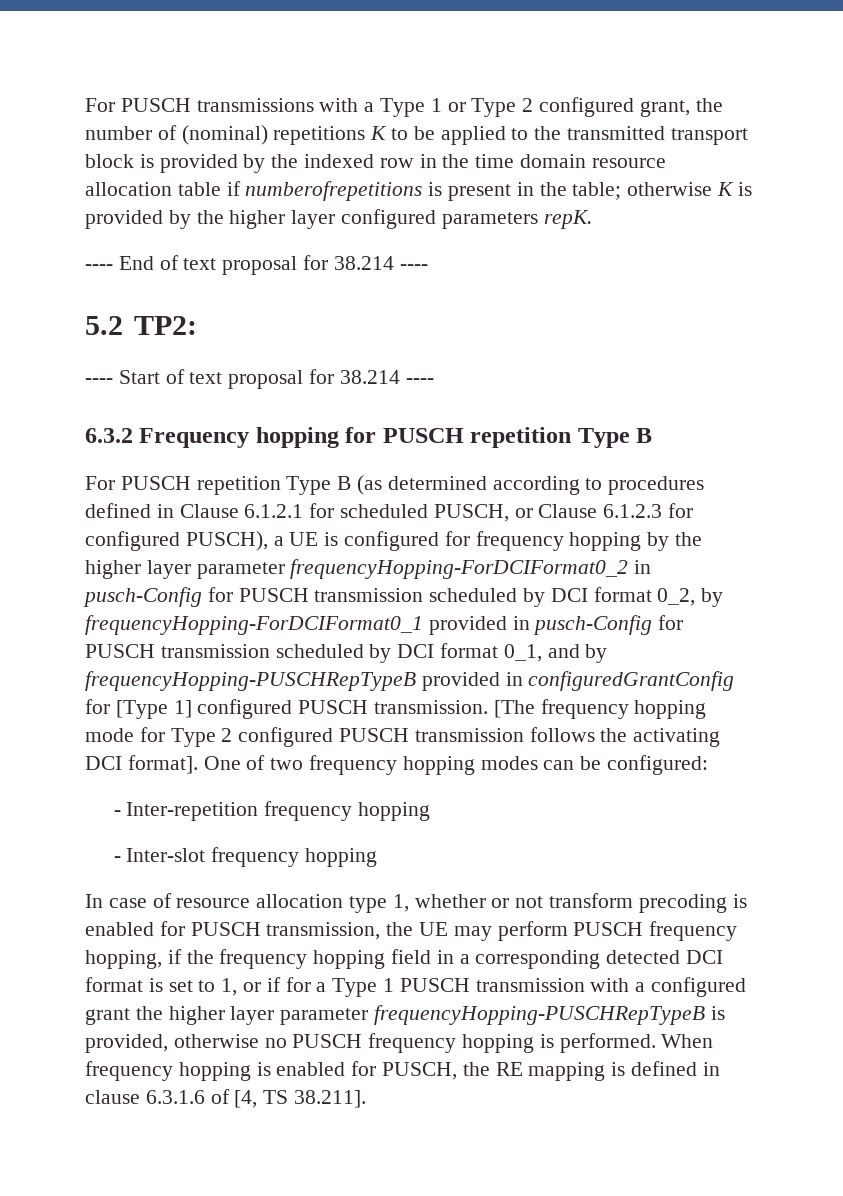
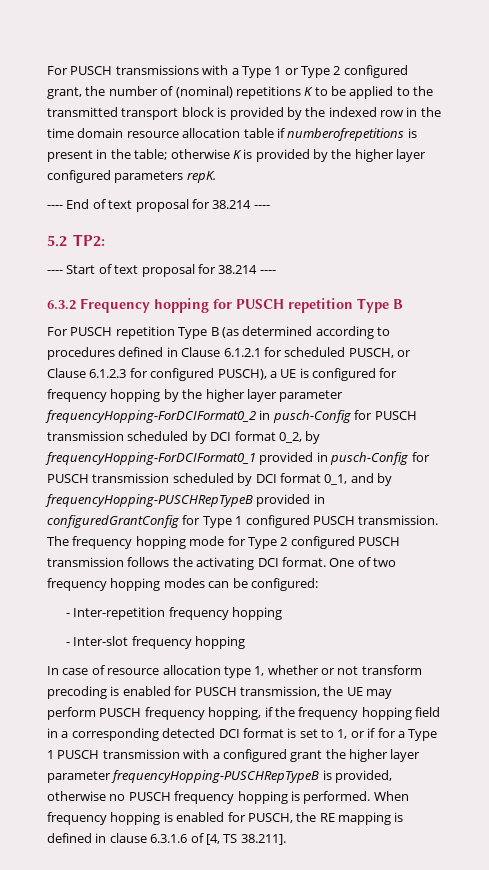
[115,700,192,719] [Type 1] -> [202,516,243,528] Type 1
[493,700,535,718] [The -> [47,536,69,546] The
[127,755,198,774] format]. -> [281,557,326,567] format.

